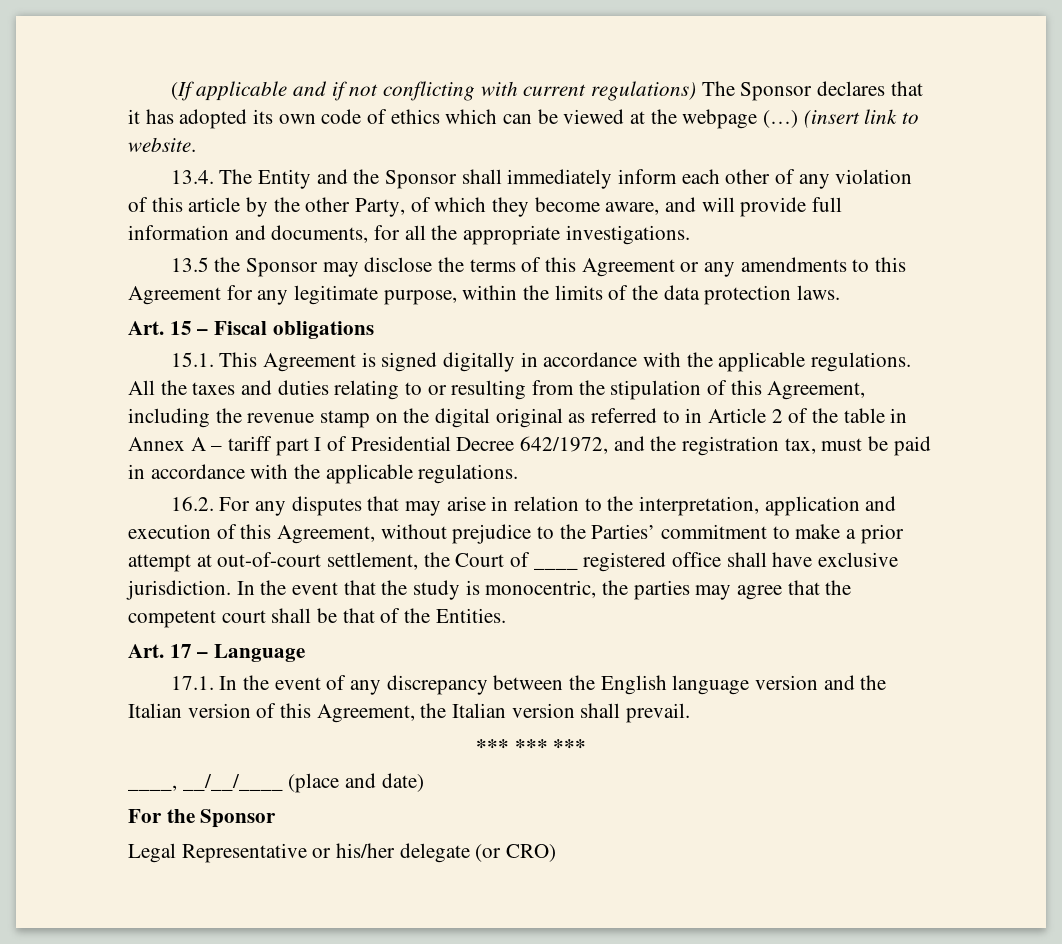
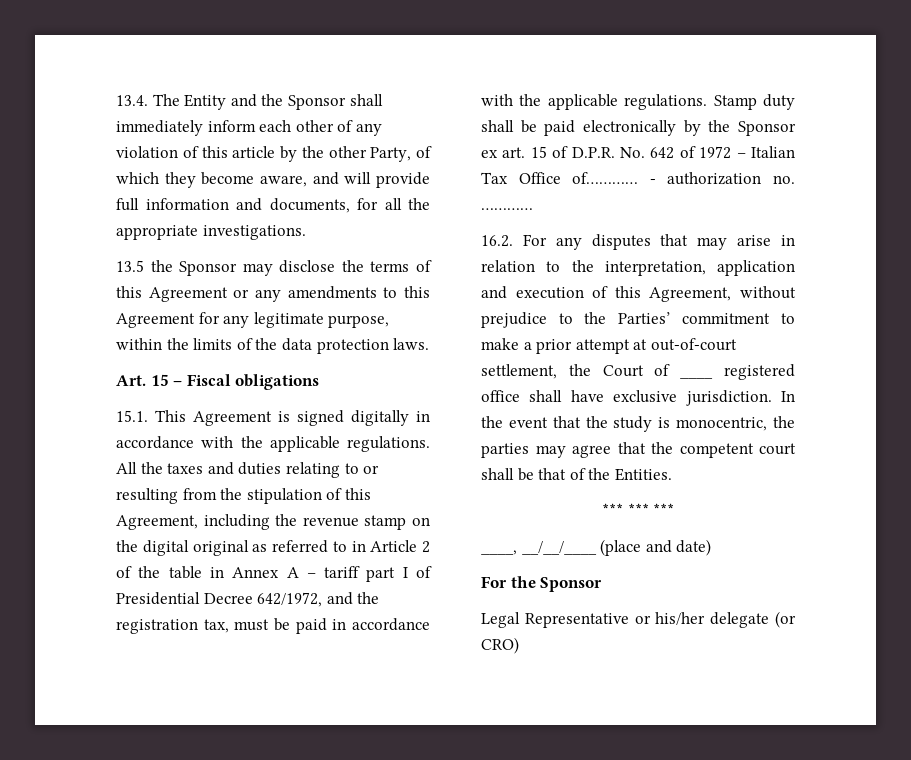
[170,81,923,101] [128,109,920,129] [128,137,196,152] (If applicable and if not conflicting with current regulations) The Sponsor declares that it has adopted its own code of ethics which can be viewed at the webpage (…) (insert link to website. // -> (116, 100) none
(519, 474) none -> [713,94,795,110] [481,120,796,136] [481,146,795,159] [481,172,795,185] [481,208,533,210] Stamp duty shall be paid electronically by the Sponsor ex art. 15 of D.P.R. No. 642 of 1972 – Italian Tax Office of………… - authorization no. …………
[128,644,306,662] [170,675,887,695] [128,703,691,723] // Art. 17 – Language // 17.1. In the event of any discrepancy between the English language version and the Italian version of this Agreement, the Italian version shall prevail. -> (672, 474) none

